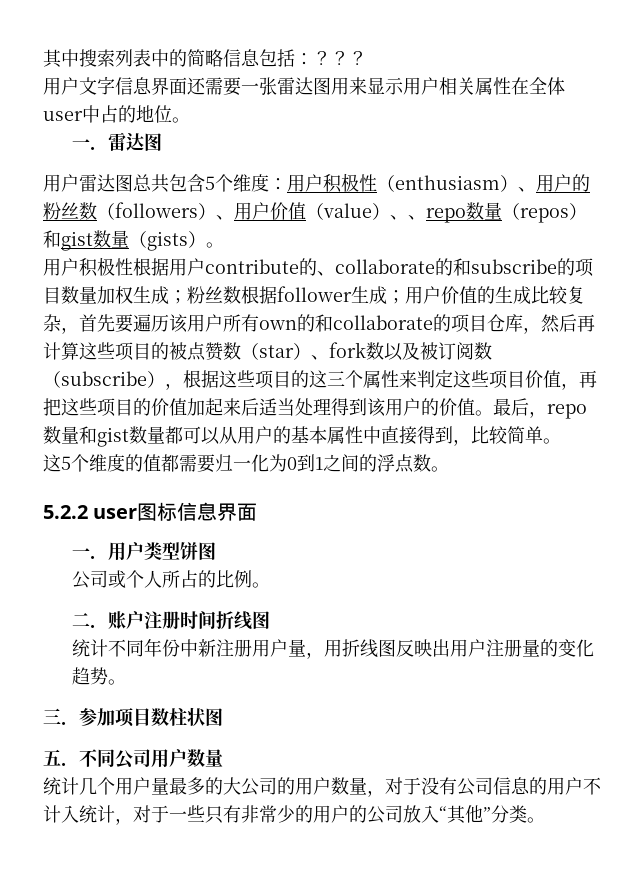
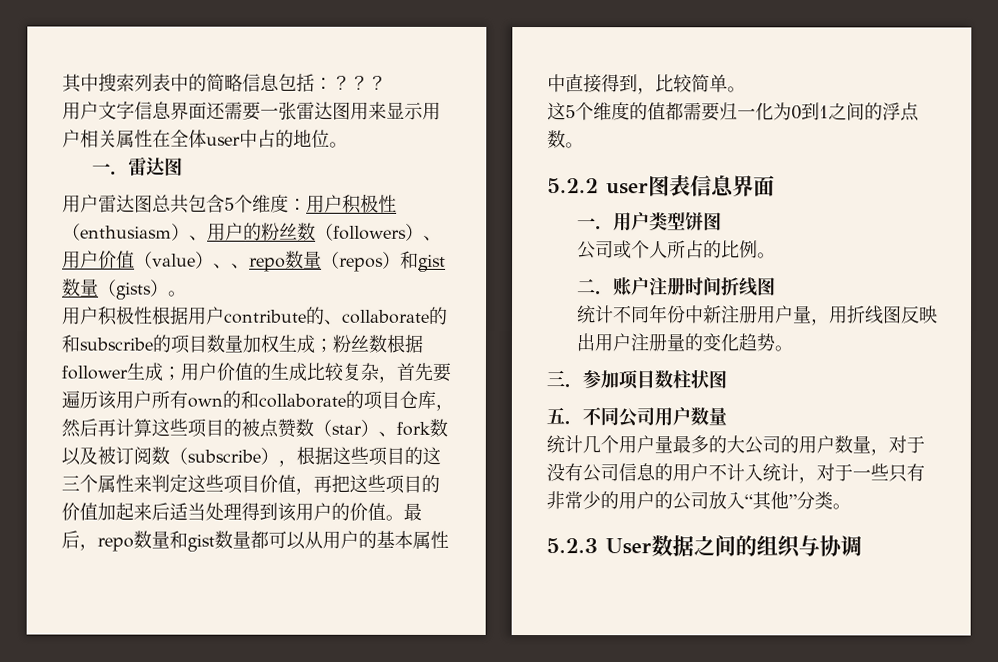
[157,502,178,521] 标 -> [669,174,691,197] 表
(545, 820) none -> [546,535,862,559] // 5.2.3 User数据之间的组织与协调

